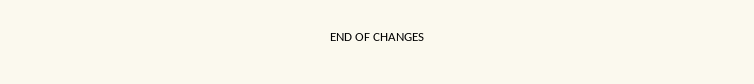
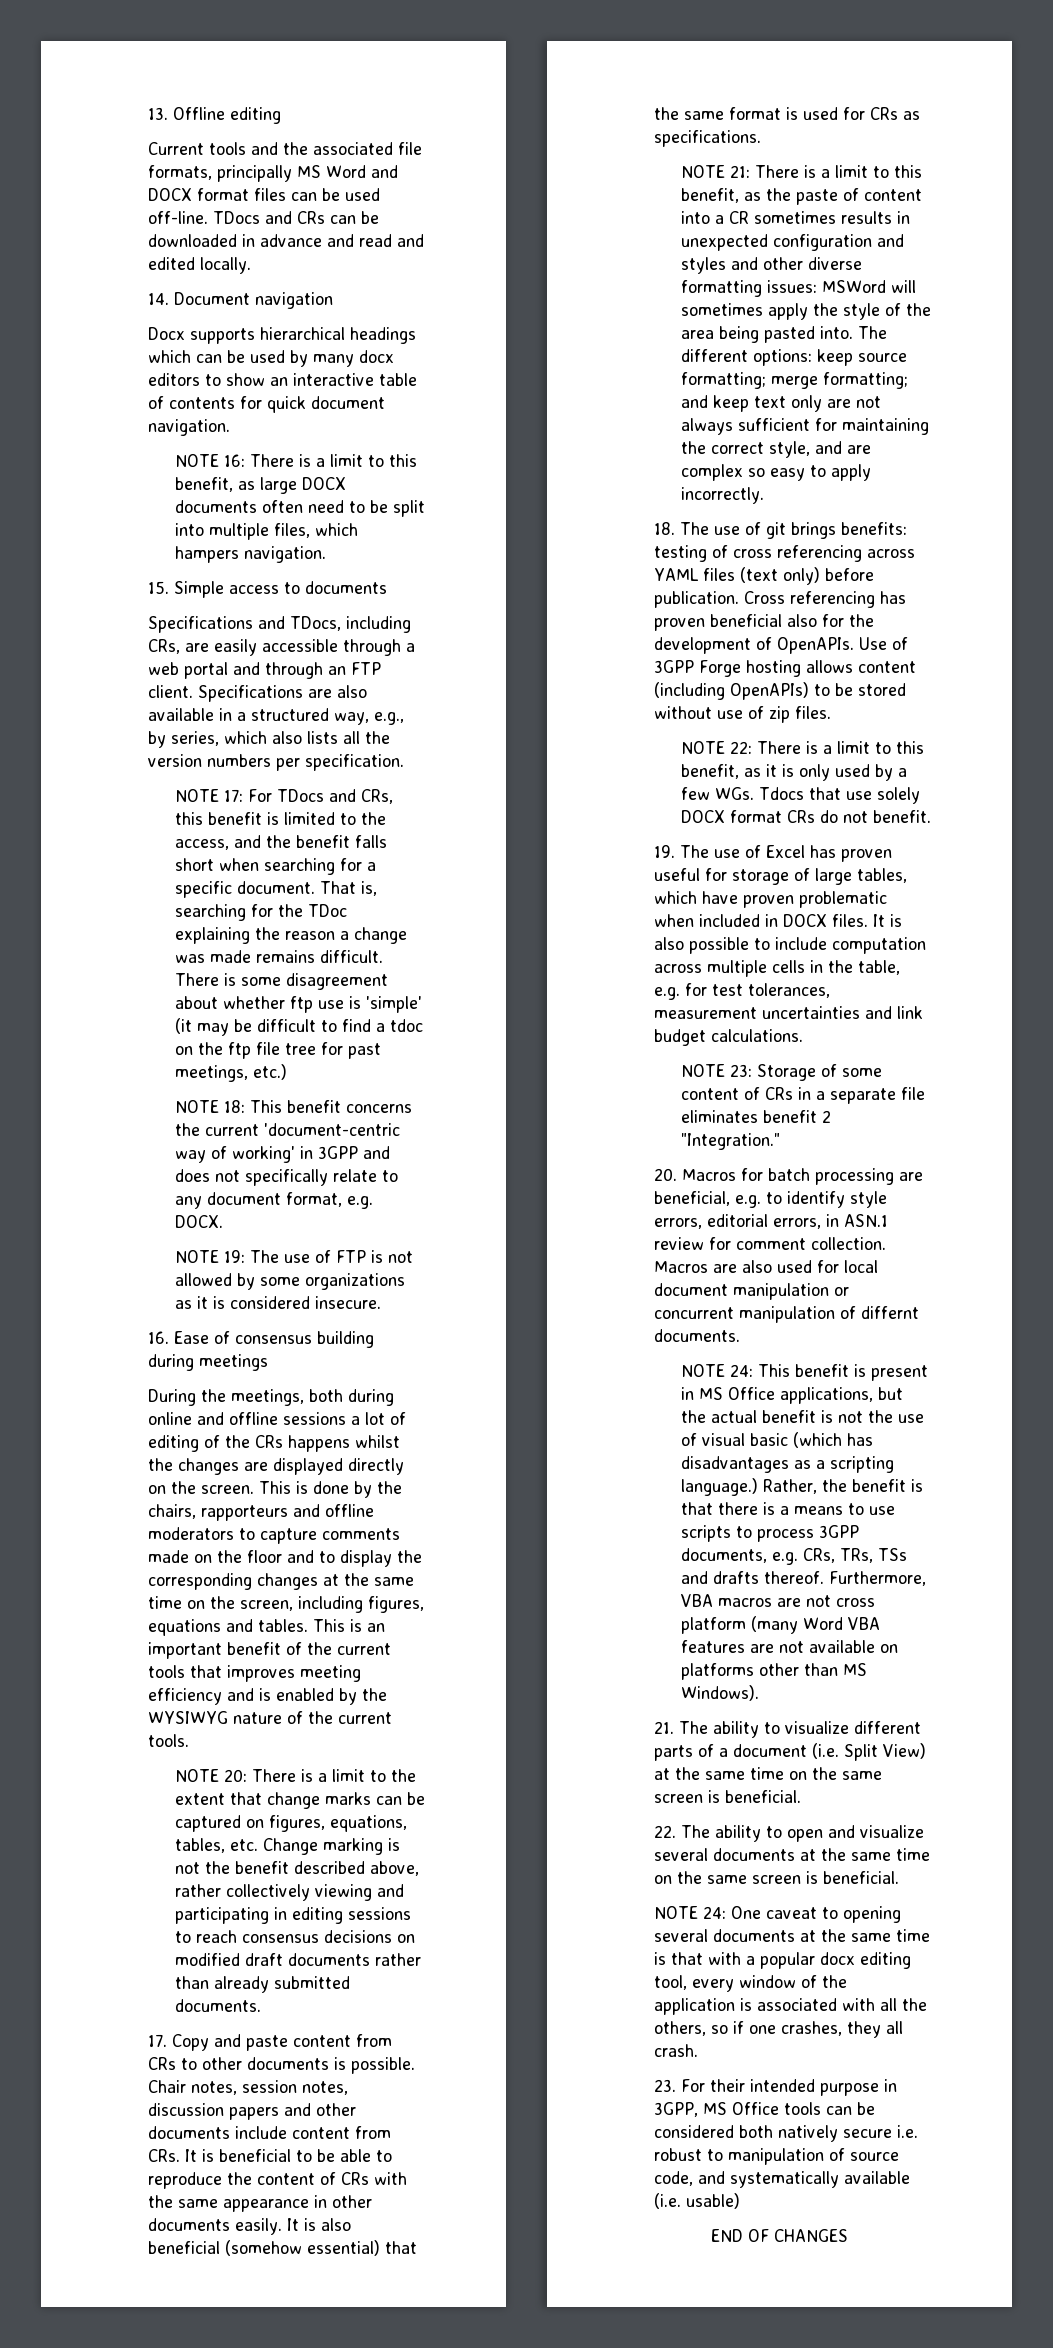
(329, 37) none -> [148,107,282,124] [148,142,423,155] [148,165,399,182] [148,188,381,201] [148,211,380,224] [148,234,425,247] [148,257,252,274] [148,292,334,309] [148,327,417,344] [148,350,395,367] [148,373,418,386] [148,396,386,413] [148,419,231,436] [174,454,417,467] [174,477,346,494] [174,500,425,517] [174,523,358,540] [174,546,326,563] [148,581,388,598] [148,616,412,633] [148,639,416,656] [148,662,382,679] [148,685,368,702] [148,708,405,725] [148,731,391,748] [148,754,405,771] [174,789,393,804] [174,812,386,825] [174,835,387,850] [174,858,376,875] [174,881,377,898] [174,904,347,921] [174,927,407,944] [174,950,383,963] [174,973,388,990] [174,996,422,1013] [174,1018,423,1036] [174,1042,381,1059] [174,1064,287,1082] [174,1100,412,1113] [174,1123,400,1136] [174,1146,390,1163] [174,1169,398,1186] [174,1192,373,1209] [174,1215,223,1228] [174,1250,413,1263] [174,1273,405,1290] [174,1296,381,1309] [148,1331,375,1348] [148,1354,269,1371] [148,1389,395,1406] [148,1412,407,1425] [148,1435,401,1452] [148,1458,405,1475] [148,1481,403,1498] [148,1504,375,1521] [148,1527,401,1544] [148,1550,423,1567] [148,1573,415,1590] [148,1596,425,1613] [148,1619,386,1636] [148,1642,392,1659] [148,1665,362,1682] [148,1688,388,1705] [148,1711,393,1724] [148,1734,190,1747] [174,1769,416,1782] [174,1792,425,1809] [174,1815,407,1832] [174,1838,400,1855] [174,1861,419,1876] [174,1884,404,1901] [174,1907,411,1924] [174,1930,415,1943] [174,1953,421,1966] [174,1976,350,1993] [174,1999,261,2012] [148,2034,393,2051] [148,2057,416,2074] [148,2080,349,2095] [148,2103,357,2120] [148,2126,392,2139] [148,2149,393,2162] [148,2172,408,2189] [148,2195,373,2212] [148,2218,352,2235] [148,2240,418,2256] [654,107,921,120] [654,130,762,147] [680,165,922,178] [680,188,922,205] [680,211,910,224] [680,234,904,251] [680,257,862,274] [680,280,916,297] [680,303,931,320] [680,326,887,343] [680,349,907,366] [680,372,908,389] [680,395,881,412] [680,418,929,435] [680,441,871,458] [680,464,871,481] [680,487,764,504] [654,522,908,539] [654,545,916,562] [654,567,875,585] [654,591,907,608] [654,614,875,631] [654,637,909,654] [654,660,917,677] [654,682,907,700] [654,706,832,723] [680,741,924,754] [680,764,907,781] [680,787,920,804] [680,810,931,823] [654,845,893,862] [654,868,908,885] [654,891,888,908] [654,914,903,927] [654,937,927,954] [654,960,901,977] [654,983,831,1000] [654,1006,924,1019] [654,1029,804,1046] [680,1064,882,1081] [680,1087,925,1104] [680,1110,831,1123] [680,1133,780,1150] [654,1168,924,1185] [654,1191,888,1208] [654,1214,889,1229] [654,1237,887,1250] [654,1260,879,1273] [654,1283,850,1300] [654,1306,920,1323] [654,1329,741,1342] [680,1364,928,1381] [680,1387,903,1404] [680,1410,924,1423] [680,1432,873,1448] [680,1456,894,1473] [680,1478,923,1496] [680,1502,895,1515] [680,1525,859,1542] [680,1548,907,1565] [680,1571,926,1586] [680,1594,875,1607] [680,1616,880,1634] [680,1640,898,1653] [680,1663,867,1680] [680,1685,759,1701] [654,1721,922,1738] [654,1743,927,1761] [654,1767,883,1780] [654,1790,802,1803] [654,1825,925,1842] [654,1848,931,1861] [654,1871,900,1884] [654,1906,902,1923] [654,1929,931,1942] [654,1952,912,1969] [654,1975,848,1992] [654,1998,928,2015] [654,2021,904,2038] [654,2044,699,2057] [654,2079,898,2096] [654,2102,876,2117] [654,2125,919,2142] [654,2148,900,2165] [654,2171,911,2188] [654,2193,741,2209] 13. Offline editing // Current tools and the associated file formats, principally MS Word and DOCX format files can be used off-line. TDocs and CRs can be downloaded in advance and read and edited locally. // 14. Document navigation // Docx supports hierarchical headings which can be used by many docx editors to show an interactive table of contents for quick document navigation. // NOTE 16: There is a limit to this benefit, as large DOCX documents often need to be split into multiple files, which hampers navigation. // 15. Simple access to documents // Specifications and TDocs, including CRs, are easily accessible through a web portal and through an FTP client. Specifications are also available in a structured way, e.g., by series, which also lists all the version numbers per specification. // NOTE 17: For TDocs and CRs, this benefit is limited to the access, and the benefit falls short when searching for a specific document. That is, searching for the TDoc explaining the reason a change was made remains difficult. There is some disagreement about whether ftp use is 'simple' (it may be difficult to find a tdoc on the ftp file tree for past meetings, etc.) // NOTE 18: This benefit concerns the current 'document-centric way of working' in 3GPP and does not specifically relate to any document format, e.g. DOCX. // NOTE 19: The use of FTP is not allowed by some organizations as it is considered insecure. // 16. Ease of consensus building during meetings // During the meetings, both during online and offline sessions a lot of editing of the CRs happens whilst the changes are displayed directly on the screen. This is done by the chairs, rapporteurs and offline moderators to capture comments made on the floor and to display the corresponding changes at the same time on the screen, including figures, equations and tables. This is an important benefit of the current tools that improves meeting efficiency and is enabled by the WYSIWYG nature of the current tools. // NOTE 20: There is a limit to the extent that change marks can be captured on figures, equations, tables, etc. Change marking is not the benefit described above, rather collectively viewing and participating in editing sessions to reach consensus decisions on modified draft documents rather than already submitted documents. // 17. Copy and paste content from CRs to other documents is possible. Chair notes, session notes, discussion papers and other documents include content from CRs. It is beneficial to be able to reproduce the content of CRs with the same appearance in other documents easily. It is also beneficial (somehow essential) that the same format is used for CRs as specifications. // NOTE 21: There is a limit to this benefit, as the paste of content into a CR sometimes results in unexpected configuration and styles and other diverse formatting issues: MSWord will sometimes apply the style of the area being pasted into. The different options: keep source formatting; merge formatting; and keep text only are not always sufficient for maintaining the correct style, and are complex so easy to apply incorrectly. // 18. The use of git brings benefits: testing of cross referencing across YAML files (text only) before publication. Cross referencing has proven beneficial also for the development of OpenAPIs. Use of 3GPP Forge hosting allows content (including OpenAPIs) to be stored without use of zip files. // NOTE 22: There is a limit to this benefit, as it is only used by a few WGs. Tdocs that use solely DOCX format CRs do not benefit. // 19. The use of Excel has proven useful for storage of large tables, which have proven problematic when included in DOCX files. It is also possible to include computation across multiple cells in the table, e.g. for test tolerances, measurement uncertainties and link budget calculations. // NOTE 23: Storage of some content of CRs in a separate file eliminates benefit 2 "Integration." // 20. Macros for batch processing are beneficial, e.g. to identify style errors, editorial errors, in ASN.1 review for comment collection. Macros are also used for local document manipulation or concurrent manipulation of differnt documents. // NOTE 24: This benefit is present in MS Office applications, but the actual benefit is not the use of visual basic (which has disadvantages as a scripting language.) Rather, the benefit is that there is a means to use scripts to process 3GPP documents, e.g. CRs, TRs, TSs and drafts thereof. Furthermore, VBA macros are not cross platform (many Word VBA features are not available on platforms other than MS Windows). // 21. The ability to visualize different parts of a document (i.e. Split View) at the same time on the same screen is beneficial. // 22. The ability to open and visualize several documents at the same time on the same screen is beneficial. // NOTE 24: One caveat to opening several documents at the same time is that with a popular docx editing tool, every window of the application is associated with all the others, so if one crashes, they all crash. // 23. For their intended purpose in 3GPP, MS Office tools can be considered both natively secure i.e. robust to manipulation of source code, and systematically available (i.e. usable) //

